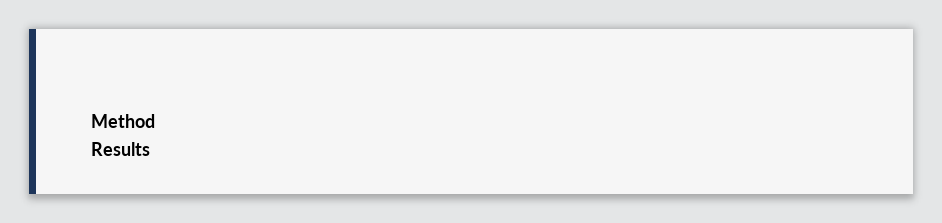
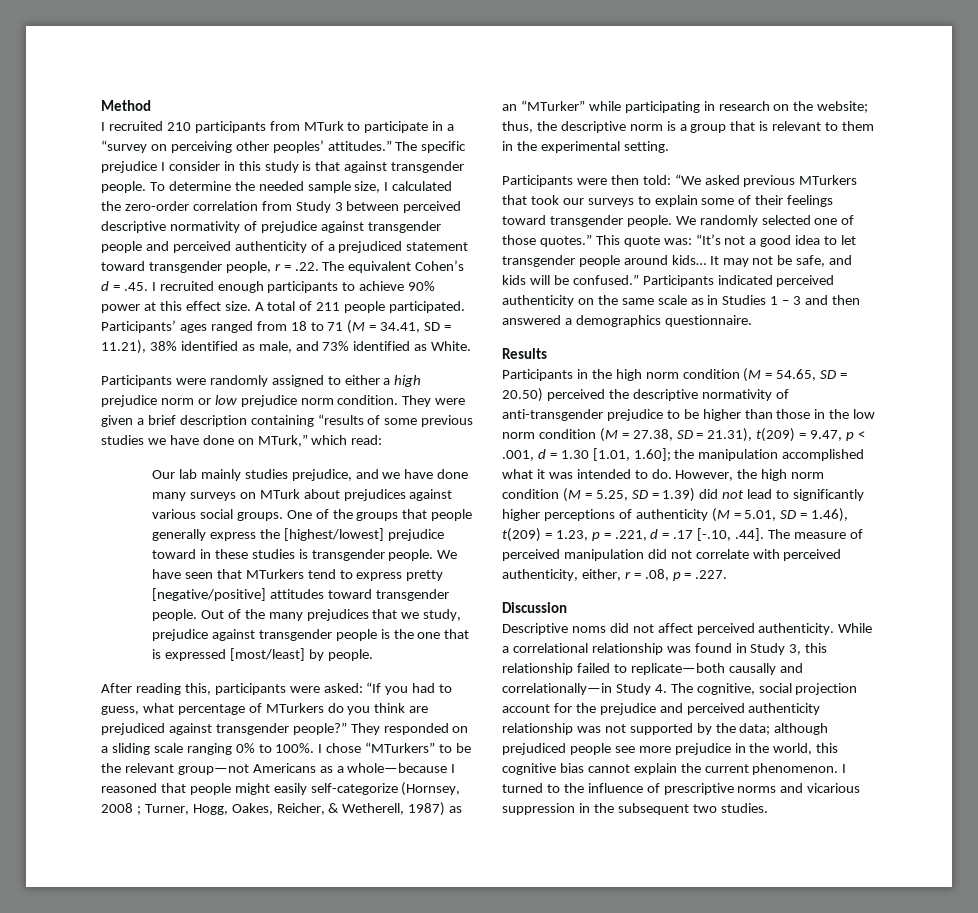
[91,142,150,156] Results -> [101,121,455,133] [101,140,467,153] [101,161,465,173] [101,181,453,193] [101,201,462,213] [101,221,441,233] [101,241,469,253] [101,260,465,273] [101,281,436,293] [101,301,466,313] [101,320,452,334] [101,340,472,354] [101,375,422,387] [101,395,466,407] [101,414,474,427] [101,434,383,447] [151,469,469,481] [151,489,453,501] [151,509,473,521] [151,528,444,541] [151,549,458,561] [151,569,444,581] [151,588,449,601] [151,609,462,621] [151,629,470,641] [151,648,373,661] [101,682,453,695] [101,703,429,715] [101,722,469,735] [101,742,472,755] [101,763,456,775] [101,782,461,796] [101,802,463,816] [502,100,869,113] [502,121,875,133] [502,141,669,153] [502,174,858,187] [502,195,834,207] [502,215,855,227] [502,234,857,247] [502,255,853,267] [502,274,835,287] [502,295,860,307] [502,315,752,327] [502,348,547,359] [502,368,848,382] [502,388,789,402] [502,409,876,421] [502,428,865,442] [502,448,865,461] [502,469,825,481] [502,488,865,502] [502,508,849,522] [502,528,863,542] [502,549,842,561] [502,569,728,581] [502,602,567,613] [502,623,873,635] [502,643,828,655] [502,663,803,675] [502,683,858,695] [502,703,821,715] [502,723,829,735] [502,743,839,755] [502,763,847,775] [502,783,861,795] [502,803,768,815] I recruited 210 participants from MTurk to participate in a “survey on perceiving other peoples’ attitudes.” The specific prejudice I consider in this study is that against transgender people. To determine the needed sample size, I calculated the zero-order correlation from Study 3 between perceived descriptive normativity of prejudice against transgender people and perceived authenticity of a prejudiced statement toward transgender people, r = .22. The equivalent Cohen’s d = .45. I recruited enough participants to achieve 90% power at this effect size. A total of 211 people participated. Participants’ ages ranged from 18 to 71 (M = 34.41, SD = 11.21), 38% identified as male, and 73% identified as White. // Participants were randomly assigned to either a high prejudice norm or low prejudice norm condition. They were given a brief description containing “results of some previous studies we have done on MTurk,” which read: // Our lab mainly studies prejudice, and we have done many surveys on MTurk about prejudices against various social groups. One of the groups that people generally express the [highest/lowest] prejudice toward in these studies is transgender people. We have seen that MTurkers tend to express pretty [negative/positive] attitudes toward transgender people. Out of the many prejudices that we study, prejudice against transgender people is the one that is expressed [most/least] by people. // After reading this, participants were asked: “If you had to guess, what percentage of MTurkers do you think are prejudiced against transgender people?” They responded on a sliding scale ranging 0% to 100%. I chose “MTurkers” to be the relevant group—not Americans as a whole—because I reasoned that people might easily self-categorize (Hornsey, 2008 ; Turner, Hogg, Oakes, Reicher, & Wetherell, 1987) as an “MTurker” while participating in research on the website; thus, the descriptive norm is a group that is relevant to them in the experimental setting. // Participants were then told: “We asked previous MTurkers that took our surveys to explain some of their feelings toward transgender people. We randomly selected one of those quotes.” This quote was: “It’s not a good idea to let transgender people around kids… It may not be safe, and kids will be confused.” Participants indicated perceived authenticity on the same scale as in Studies 1 – 3 and then answered a demographics questionnaire. // Results // Participants in the high norm condition (M = 54.65, SD = 20.50) perceived the descriptive normativity of anti-transgender prejudice to be higher than those in the low norm condition (M = 27.38, SD = 21.31), t(209) = 9.47, p < .001, d = 1.30 [1.01, 1.60]; the manipulation accomplished what it was intended to do. However, the high norm condition (M = 5.25, SD = 1.39) did not lead to significantly higher perceptions of authenticity (M = 5.01, SD = 1.46), t(209) = 1.23, p = .221, d = .17 [-.10, .44]. The measure of perceived manipulation did not correlate with perceived authenticity, either, r = .08, p = .227. // Discussion // Descriptive noms did not affect perceived authenticity. While a correlational relationship was found in Study 3, this relationship failed to replicate—both causally and correlationally—in Study 4. The cognitive, social projection account for the prejudice and perceived authenticity relationship was not supported by the data; although prejudiced people see more prejudice in the world, this cognitive bias cannot explain the current phenomenon. I turned to the influence of prescriptive norms and vicarious suppression in the subsequent two studies.

